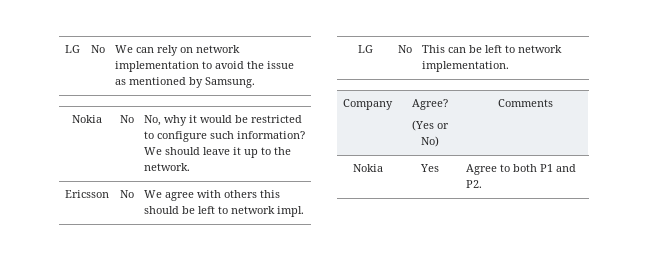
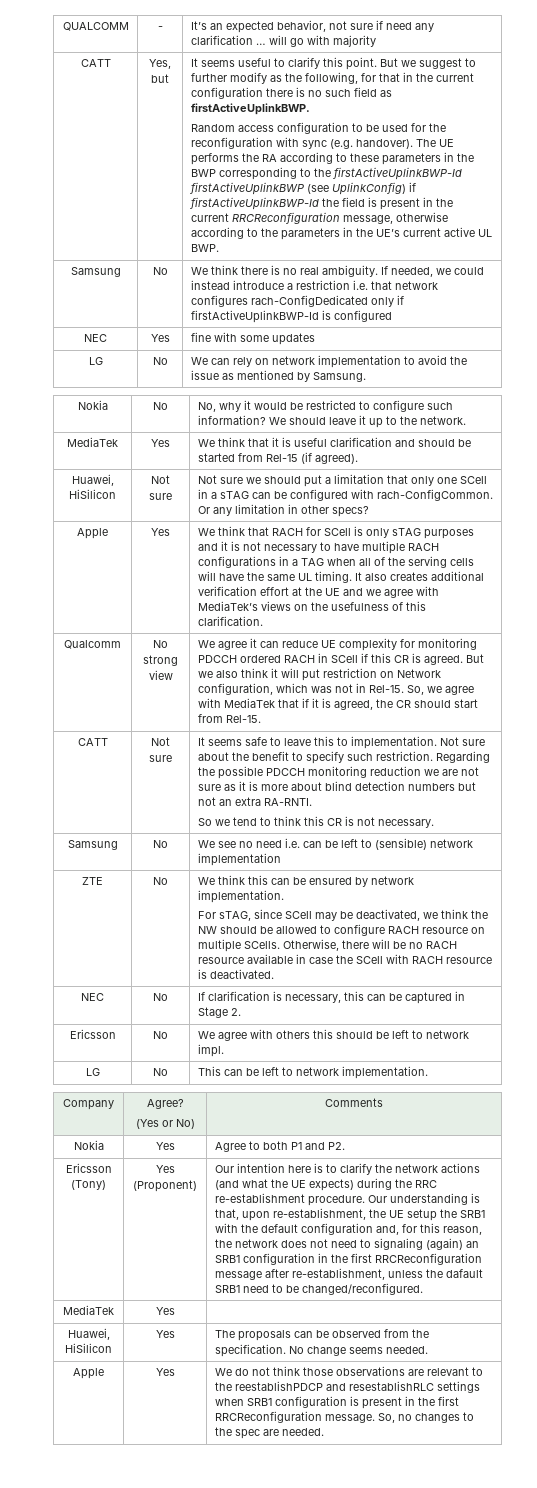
(65, 49) none -> [62,22,129,31] [157,26,163,30] [190,20,434,33] [190,35,376,47] [80,59,111,67] [149,59,171,69] [151,74,169,83] [190,57,476,70] [190,72,474,84] [190,87,392,99] [190,103,310,115] [190,122,446,134] [190,137,454,149] [190,152,474,165] [190,167,462,180] [189,182,416,195] [189,197,453,210] [190,212,448,224] [190,227,492,240] [190,244,219,252] [70,267,121,277] [152,267,168,275] [190,265,484,277] [190,280,438,290] [190,295,404,307] [190,310,392,323] [84,334,107,342] [150,334,170,342] [190,332,315,345] QUALCOMM | - | It’s an expected behavior, not sure if need any clarification … will go with majority // CATT | Yes, but | It seems useful to clarify this point. But we suggest to further modify as the following, for that in the current configuration there is no such field as firstActiveUplinkBWP. // Random access configuration to be used for the reconfiguration with sync (e.g. handover). The UE performs the RA according to these parameters in the BWP corresponding to the firstActiveUplinkBWP-Id firstActiveUplinkBWP (see UplinkConfig) if firstActiveUplinkBWP-Id the field is present in the current RRCReconfiguration message, otherwise according to the parameters in the UE’s current active UL BWP. // Samsung | No | We think there is no real ambiguity. If needed, we could instead introduce a restriction i.e. that network configures rach-ConfigDedicated only if firstActiveUplinkBWP-Id is configured // NEC | Yes | fine with some updates //
(191, 167) none -> [67,437,118,447] [151,439,170,447] [197,437,471,447] [197,452,358,464] [71,474,114,486] [69,489,116,499] [151,475,170,484] [149,493,172,500] [197,474,487,487] [197,489,493,501] [197,504,369,517] [77,528,108,539] [151,528,170,536] [197,526,474,539] [197,541,439,554] [197,556,474,568] [197,571,484,583] [197,586,439,598] [197,601,426,611] [197,616,263,626] [64,640,121,649] [153,640,168,648] [143,655,178,666] [148,670,173,680] [197,638,477,651] [197,653,484,665] [197,668,441,681] [197,683,474,695] [197,698,478,710] [197,714,261,723] [77,738,108,746] [151,737,170,746] [149,755,172,762] [197,736,485,749] [197,751,490,764] [197,766,479,779] [197,781,476,791] [197,797,312,806] [197,816,434,828] [67,840,118,850] [153,840,168,848] [197,838,473,850] [197,853,281,866] [82,877,103,885] [153,877,168,885] [197,875,414,887] [197,890,284,903] [197,909,488,921] [197,924,485,936] [197,939,457,952] [197,954,492,964] [197,969,274,979] [81,993,104,1001] [153,993,168,1001] [197,991,465,1004] [197,1007,241,1018] // MediaTek | Yes | We think that it is useful clarification and should be started from Rel-15 (if agreed). // Huawei, HiSilicon | Not sure | Not sure we should put a limitation that only one SCell in a sTAG can be configured with rach-ConfigCommon. Or any limitation in other specs? // Apple | Yes | We think that RACH for SCell is only sTAG purposes and it is not necessary to have multiple RACH configurations in a TAG when all of the serving cells will have the same UL timing. It also creates additional verification effort at the UE and we agree with MediaTek’s views on the usefulness of this clarification. // Qualcomm | No strong view | We agree it can reduce UE complexity for monitoring PDCCH ordered RACH in SCell if this CR is agreed. But we also think it will put restriction on Network configuration, which was not in Rel-15. So, we agree with MediaTek that if it is agreed, the CR should start from Rel-15. // CATT | Not sure | It seems safe to leave this to implementation. Not sure about the benefit to specify such restriction. Regarding the possible PDCCH monitoring reduction we are not sure as it is more about blind detection numbers but not an extra RA-RNTI. // So we tend to think this CR is not necessary. // Samsung | No | We see no need i.e. can be left to (sensible) network implementation // ZTE | No | We think this can be ensured by network implementation. // For sTAG, since SCell may be deactivated, we think the NW should be allowed to configure RACH resource on multiple SCells. Otherwise, there will be no RACH resource available in case the SCell with RACH resource is deactivated. // NEC | No | If clarification is necessary, this can be captured in Stage 2.
(483, 184) none -> [65,1163,112,1173] [71,1180,106,1190] [155,1165,175,1173] [133,1180,197,1192] [214,1163,480,1175] [214,1178,437,1191] [214,1193,480,1206] [214,1208,485,1221] [214,1223,482,1235] [214,1238,479,1250] [214,1253,482,1265] [214,1268,483,1280] [214,1283,423,1295] [63,1305,114,1315] [155,1307,175,1315] [67,1328,110,1340] [65,1343,112,1353] [155,1330,175,1338] [214,1329,429,1341] [214,1344,428,1357] [73,1368,104,1379] [155,1368,175,1376] [214,1366,483,1376] [214,1381,480,1393] [214,1396,459,1409] [214,1411,474,1423] [214,1427,324,1439] // Ericsson (Tony) | Yes (Proponent) | Our intention here is to clarify the network actions (and what the UE expects) during the RRC re-establishment procedure. Our understanding is that, upon re-establishment, the UE setup the SRB1 with the default configuration and, for this reason, the network does not need to signaling (again) an SRB1 configuration in the first RRCReconfiguration message after re-establishment, unless the dafault SRB1 need to be changed/reconfigured. // MediaTek | Yes | // Huawei, HiSilicon | Yes | The proposals can be observed from the specification. No change seems needed. // Apple | Yes | We do not think those observations are relevant to the reestablishPDCP and resestablishRLC settings when SRB1 configuration is present in the first RRCReconfiguration message. So, no changes to the spec are needed.

